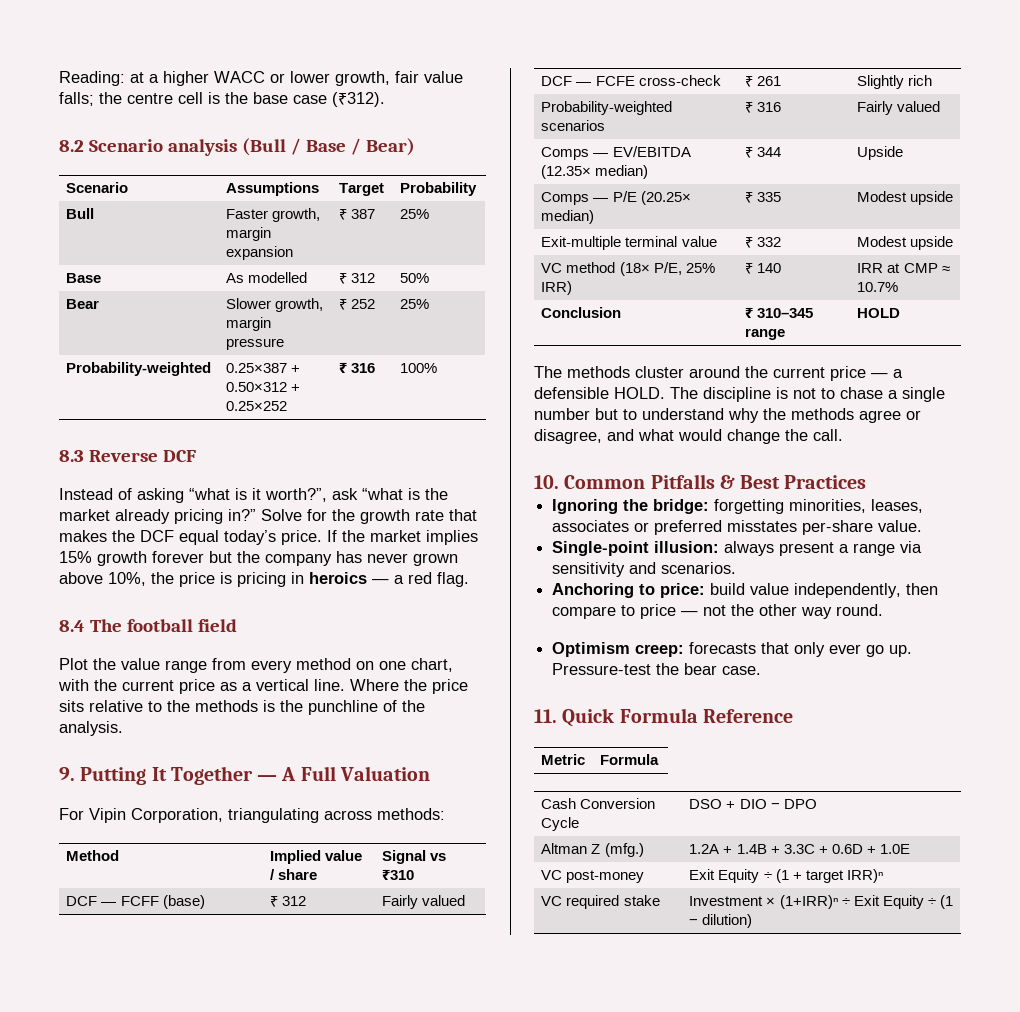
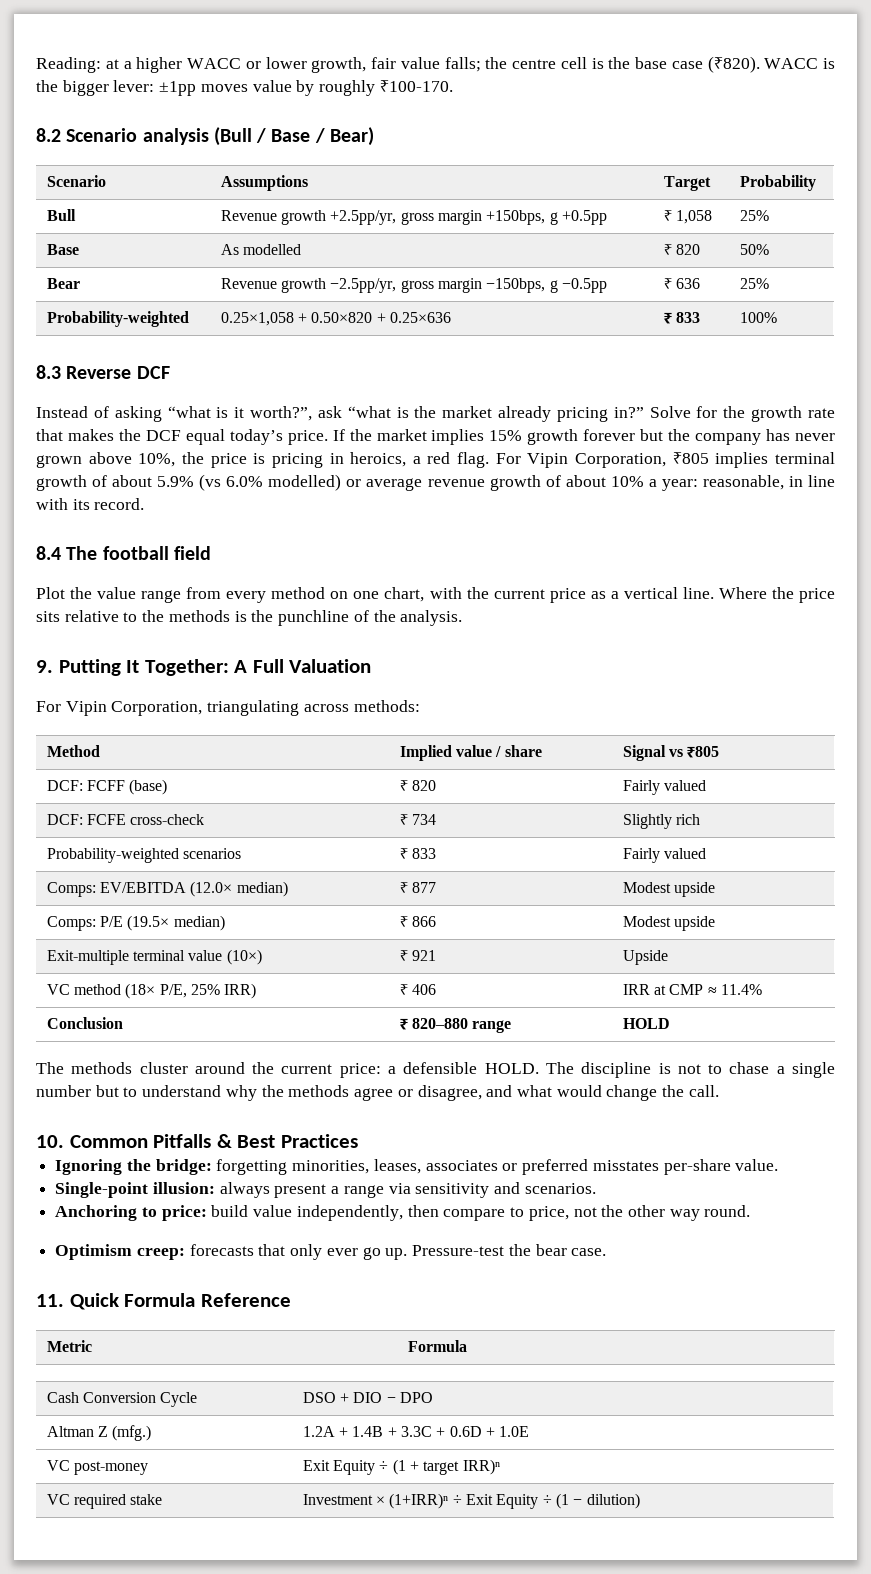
[332,92,385,107] (₹312). -> [707,56,835,73] [36,80,453,96] (₹820). WACC is the bigger lever: ±1pp moves value by roughly ₹100-170.
[226,208,321,222] [226,227,272,241] [226,246,294,260] [339,209,376,220] Faster growth, margin expansion | ₹ 387 -> [220,210,608,225] [663,210,713,224] Revenue growth +2.5pp/yr, gross margin +150bps, g +0.5pp | ₹ 1,058
[351,273,376,283] 312 -> [676,244,701,255] 820
[226,298,324,312] [226,317,272,331] [226,338,285,350] [339,299,376,310] Slower growth, margin pressure | ₹ 252 -> [220,278,608,293] [663,278,701,289] Revenue growth −2.5pp/yr, gross margin −150bps, g −0.5pp | ₹ 636
[226,363,301,373] [226,382,301,392] [226,401,288,411] [339,362,376,373] 0.25×387 + 0.50×312 + 0.25×252 | ₹ 316 -> [220,312,452,326] [663,312,701,324] 0.25×1,058 + 0.50×820 + 0.25×636 | ₹ 833
[309,572,389,584] heroics — -> [350,452,407,467] heroics,
(469, 579) none -> [495,452,835,468] [36,474,835,491] [36,498,145,510] For Vipin Corporation, ₹805 implies terminal growth of about 5.9% (vs 6.0% modelled) or average revenue growth of about 10% a year: reasonable, in line with its record.
[170,766,278,785] Together — -> [144,659,229,676] Together:
[382,869,415,880] [66,896,117,906] ₹310 // DCF — -> [687,746,720,758] [46,780,83,791] ₹805 // DCF:
[282,896,307,906] [382,895,466,909] [541,76,592,86] 312 | Fairly valued // DCF — -> [412,780,437,791] [622,780,707,795] [46,814,83,825] 820 | Fairly valued // DCF:
[757,76,782,86] 261 -> [412,814,437,825] 734
[757,102,782,112] [857,101,941,115] [541,146,691,160] [541,165,649,179] [745,147,782,158] [857,146,904,160] [541,191,691,205] [541,210,595,224] [745,192,782,203] 316 | Fairly valued // Comps — EV/EBITDA (12.35× median) | ₹ 344 | Upside // Comps — P/E (20.25× median) | ₹ 335 -> [412,848,437,859] [622,848,707,863] [46,881,288,897] [399,882,437,893] [622,882,716,897] [46,915,225,931] [399,916,437,927] 833 | Fairly valued // Comps: EV/EBITDA (12.0× median) | ₹ 877 | Modest upside // Comps: P/E (19.5× median) | ₹ 866
[745,237,782,248] [857,236,954,250] | ₹ 332 | Modest upside -> [226,949,262,965] [399,950,437,961] [622,950,668,965] (10×) | ₹ 921 | Upside
[757,263,782,273] 140 -> [412,984,437,995] 406
[857,282,899,292] 10.7% -> [721,984,763,995] 11.4%
[757,308,814,318] 310–345 -> [412,1018,469,1029] 820–880
[830,366,888,381] price — -> [339,1063,381,1078] price:
[640,604,699,619] price — -> [528,1206,569,1221] price,

